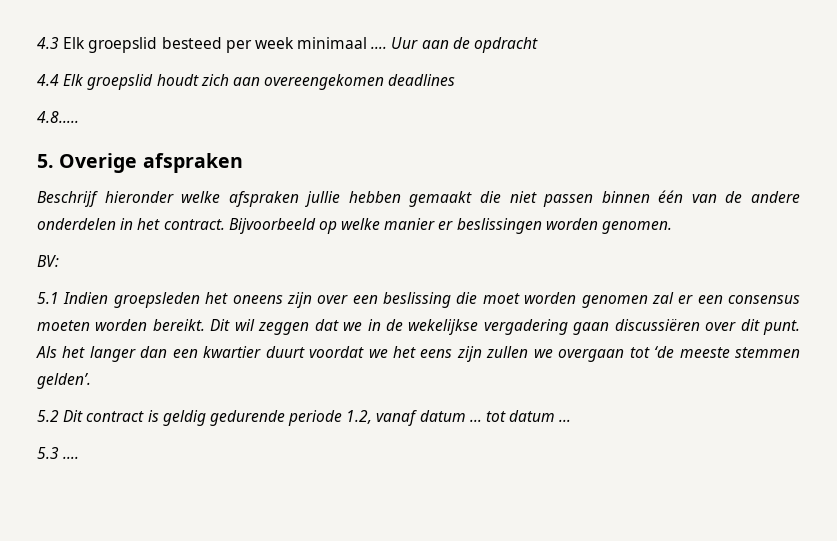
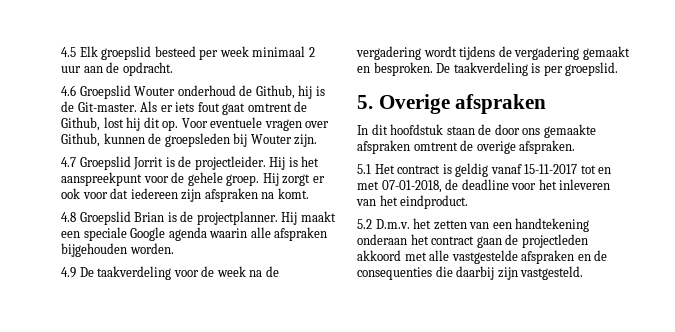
[37,37,59,49] 4.3 -> [61,47,76,57] 4.5
[371,37,539,53] [37,74,456,90] [37,111,79,123] [37,153,243,173] [37,190,800,207] [37,218,673,234] [37,255,59,267] [37,292,800,308] [37,319,800,335] [36,346,801,362] [37,373,91,389] [37,410,572,426] [37,447,80,459] …. Uur aan de opdracht // 4.4 Elk groepslid houdt zich aan overeengekomen deadlines // 4.8….. // 5. Overige afspraken // Beschrijf hieronder welke afspraken jullie hebben gemaakt die niet passen binnen één van de andere onderdelen in het contract. Bijvoorbeeld op welke manier er beslissingen worden genomen. // BV: // 5.1 Indien groepsleden het oneens zijn over een beslissing die moet worden genomen zal er een consensus moeten worden bereikt. Dit wil zeggen dat we in de wekelijkse vergadering gaan discussiëren over dit punt. Als het langer dan een kwartier duurt voordat we het eens zijn zullen we overgaan tot ‘de meeste stemmen gelden’. // 5.2 Dit contract is geldig gedurende periode 1.2, vanaf datum … tot datum … // 5.3 …. -> [308,47,315,57] [61,62,173,76] [61,85,325,99] [61,101,308,115] [61,117,330,131] [61,133,318,147] [61,156,320,170] [61,172,325,186] [61,188,309,202] [61,211,336,225] [61,227,328,241] [61,243,174,257] [61,266,279,280] [356,46,630,60] [357,62,619,76] [357,94,547,114] [357,124,596,138] [357,140,576,154] [357,163,612,177] [357,179,611,193] [356,195,469,209] [357,218,590,232] [357,234,588,248] [357,250,608,264] [357,266,584,280] 2 uur aan de opdracht. // 4.6 Groepslid Wouter onderhoud de Github, hij is de Git-master. Als er iets fout gaat omtrent de Github, lost hij dit op. Voor eventuele vragen over Github, kunnen de groepsleden bij Wouter zijn. // 4.7 Groepslid Jorrit is de projectleider. Hij is het aanspreekpunt voor de gehele groep. Hij zorgt er ook voor dat iedereen zijn afspraken na komt. // 4.8 Groepslid Brian is de projectplanner. Hij maakt een speciale Google agenda waarin alle afspraken bijgehouden worden. // 4.9 De taakverdeling voor de week na de vergadering wordt tijdens de vergadering gemaakt en besproken. De taakverdeling is per groepslid. // 5. Overige afspraken // In dit hoofdstuk staan de door ons gemaakte afspraken omtrent de overige afspraken. // 5.1 Het contract is geldig vanaf 15-11-2017 tot en met 07-01-2018, de deadline voor het inleveren van het eindproduct. // 5.2 D.m.v. het zetten van een handtekening onderaan het contract gaan de projectleden akkoord met alle vastgestelde afspraken en de consequenties die daarbij zijn vastgesteld.

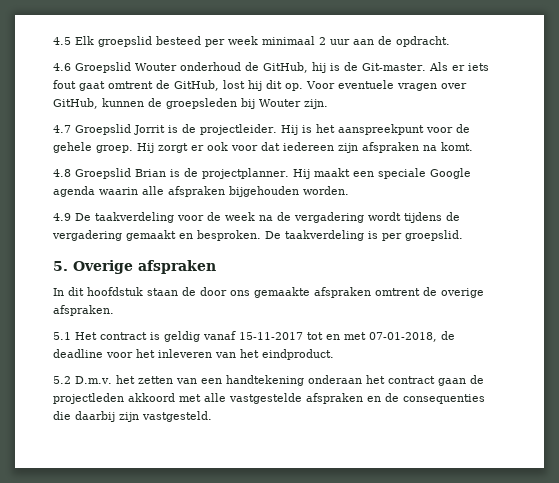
[255,85,295,99] Github, -> [263,62,308,73] GitHub,
[61,117,100,131] Github, -> [174,80,219,91] GitHub,
[61,133,100,147] Github, -> [53,98,98,109] GitHub,

